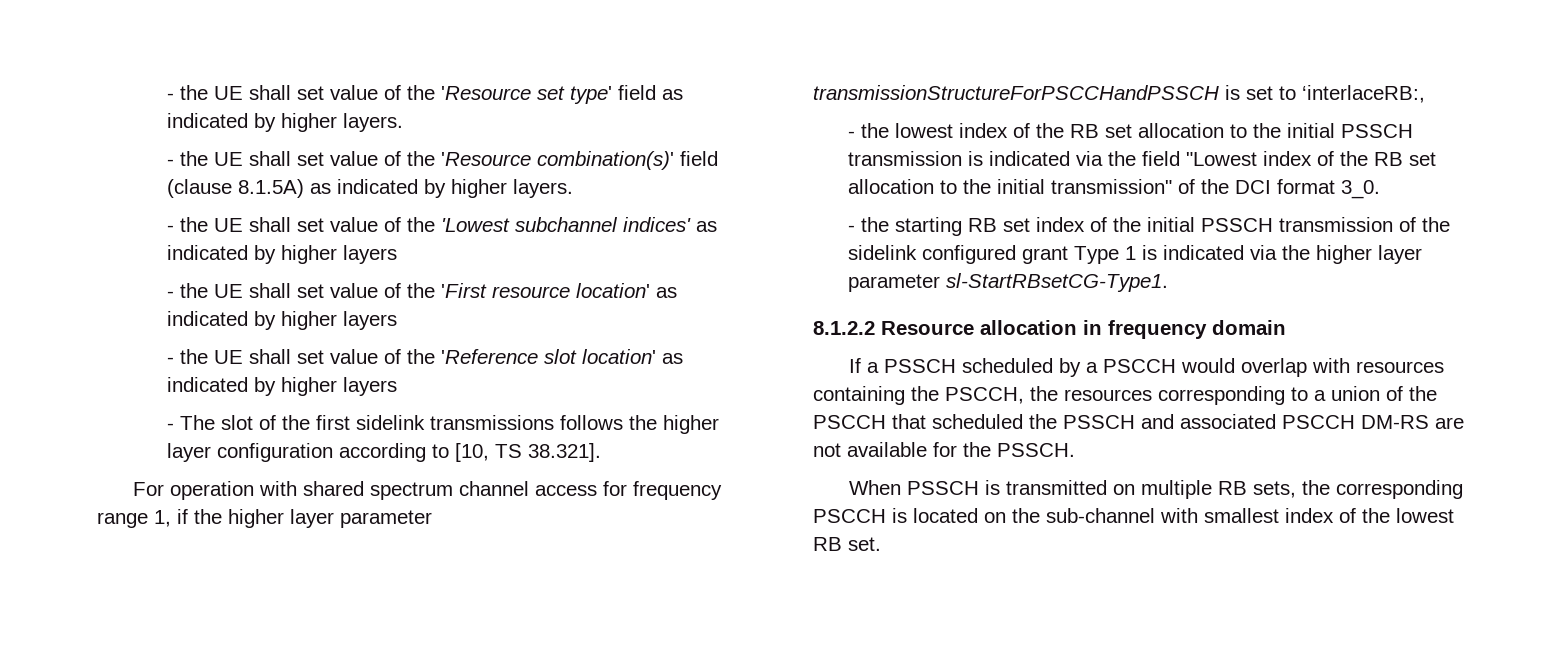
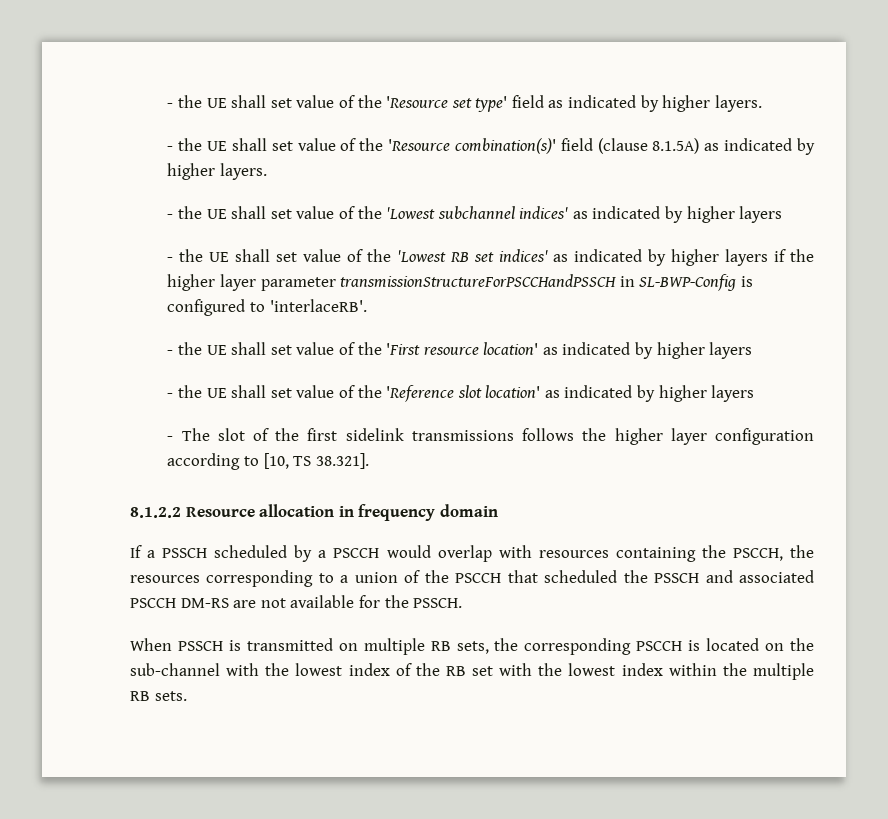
(398, 254) none -> [167,249,815,266] [167,274,753,291] [167,299,367,316] // - the UE shall set value of the 'Lowest RB set indices' as indicated by higher layers if the higher layer parameter transmissionStructureForPSCCHandPSSCH in SL-BWP-Config is configured to 'interlaceRB'.
[132,481,722,500] [97,509,432,528] [813,85,1425,103] [848,123,1414,138] [848,151,1437,166] [848,179,1381,199] [848,217,1451,236] [848,245,1423,264] [848,273,1169,292] // For operation with shared spectrum channel access for frequency range 1, if the higher layer parameter transmissionStructureForPSCCHandPSSCH is set to ‘interlaceRB:, // - the lowest index of the RB set allocation to the initial PSSCH transmission is indicated via the field "Lowest index of the RB set allocation to the initial transmission" of the DCI format 3_0. // - the starting RB set index of the initial PSSCH transmission of the sidelink configured grant Type 1 is indicated via the higher layer parameter sl-StartRBsetCG-Type1. -> (369, 461) none
[1204,508,1454,523] [813,537,881,551] smallest index of the lowest RB set. -> [265,663,814,680] [130,691,187,701] the lowest index of the RB set with the lowest index within the multiple RB sets.

